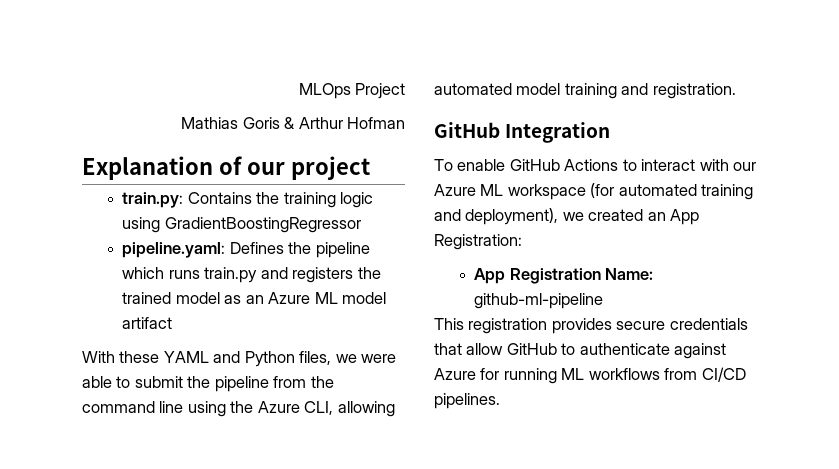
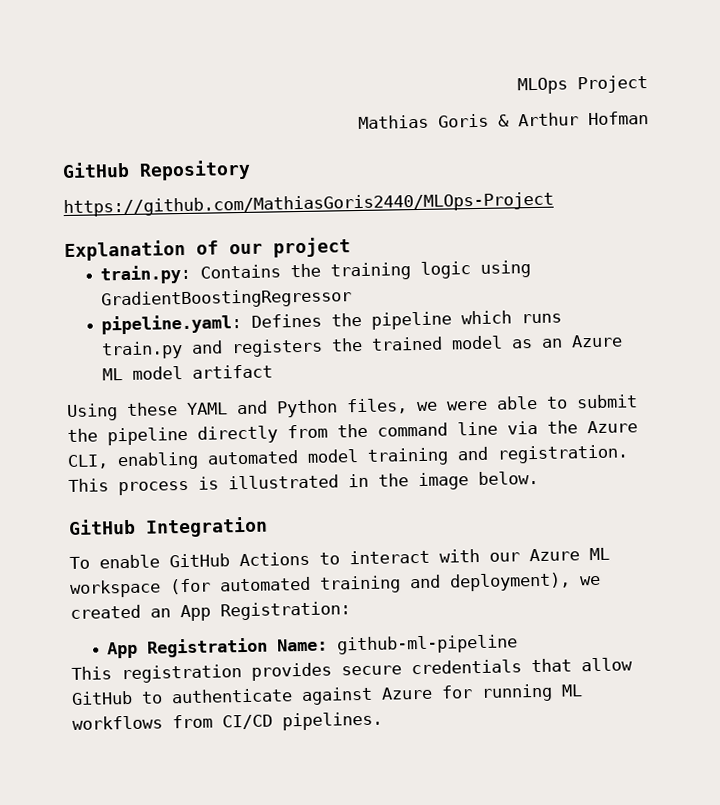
(406, 123) none -> [62,159,251,181] [63,191,554,218] // GitHub Repository // https://github.com/MathiasGoris2440/MLOps-Project
[82,351,115,363] With -> [66,403,118,422] Using
(269, 384) none -> [197,425,278,444] directly
[187,401,226,417] using -> [507,420,538,435] via
[337,401,395,417] allowing -> [117,451,199,471] enabling
(736, 91) none -> [68,470,539,496] This process is illustrated in the image below.

